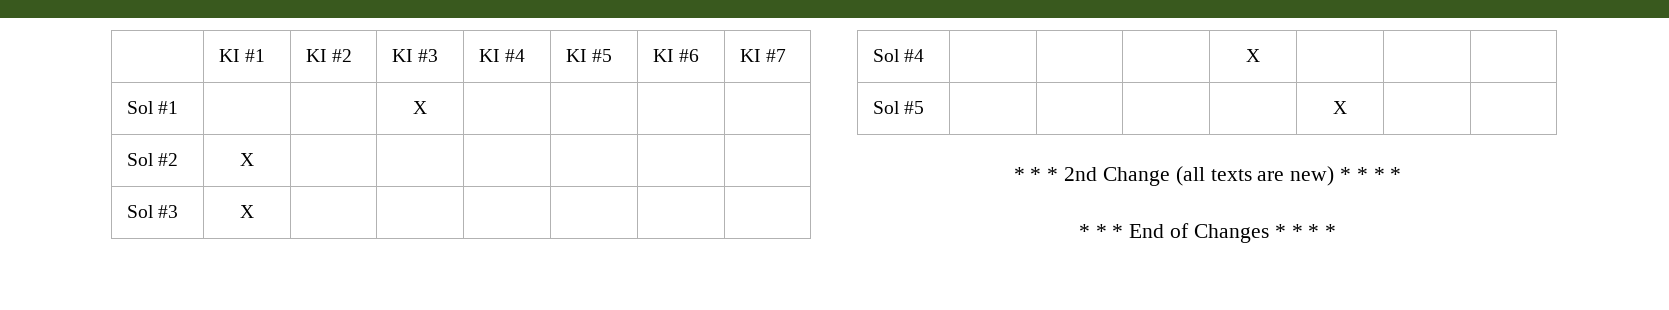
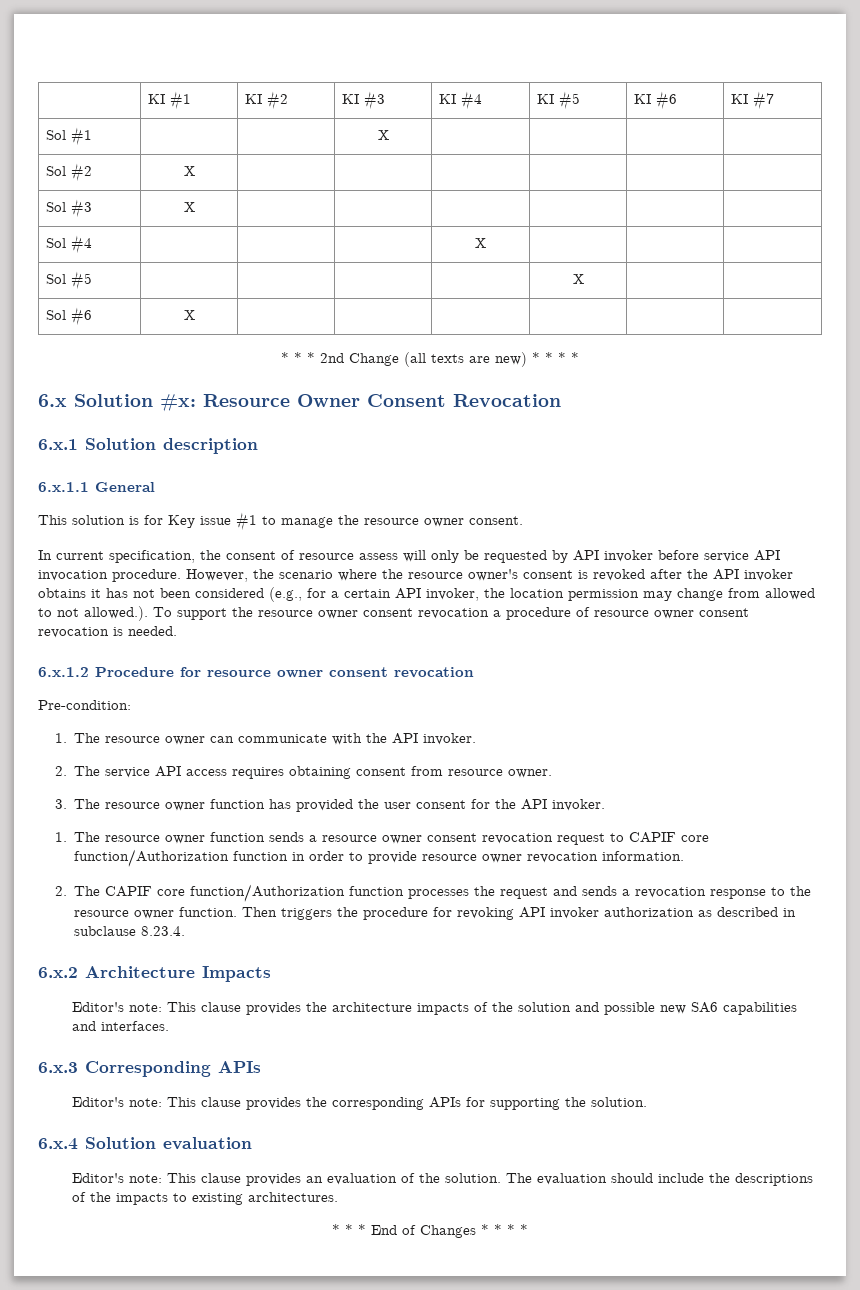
(1347, 107) none -> [45,307,92,326] [183,310,195,320] // Sol #6 | X | | | | | |
(1402, 174) none -> [38,394,561,412] [38,438,258,454] [38,482,155,492] [38,512,523,531] [38,550,780,563] [38,569,793,582] [38,587,815,602] [38,606,749,621] [38,626,177,638] [38,667,474,678] [38,700,131,710] [54,733,477,745] [54,766,553,779] [54,799,606,812] [54,832,710,845] [74,849,685,867] [54,884,812,902] [74,907,797,920] [74,926,186,936] [38,966,271,982] [71,1002,797,1015] [71,1021,169,1031] [38,1061,261,1077] [71,1097,647,1110] [38,1137,252,1150] [71,1173,813,1186] [71,1192,338,1205] // 6.x Solution #x: Resource Owner Consent Revocation // 6.x.1 Solution description // 6.x.1.1 General // This solution is for Key issue #1 to manage the resource owner consent. // In current specification, the consent of resource assess will only be requested by API invoker before service API invocation procedure. However, the scenario where the resource owner's consent is revoked after the API invoker obtains it has not been considered (e.g., for a certain API invoker, the location permission may change from allowed to not allowed.). To support the resource owner consent revocation a procedure of resource owner consent revocation is needed. // 6.x.1.2 Procedure for resource owner consent revocation // Pre-condition: // 1. The resource owner can communicate with the API invoker. // 2. The service API access requires obtaining consent from resource owner. // 3. The resource owner function has provided the user consent for the API invoker. // 1. The resource owner function sends a resource owner consent revocation request to CAPIF core function/Authorization function in order to provide resource owner revocation information. // 2. The CAPIF core function/Authorization function processes the request and sends a revocation response to the resource owner function. Then triggers the procedure for revoking API invoker authorization as described in subclause 8.23.4. // 6.x.2 Architecture Impacts // Editor's note: This clause provides the architecture impacts of the solution and possible new SA6 capabilities and interfaces. // 6.x.3 Corresponding APIs // Editor's note: This clause provides the corresponding APIs for supporting the solution. // 6.x.4 Solution evaluation // Editor's note: This clause provides an evaluation of the solution. The evaluation should include the descriptions of the impacts to existing architectures.

